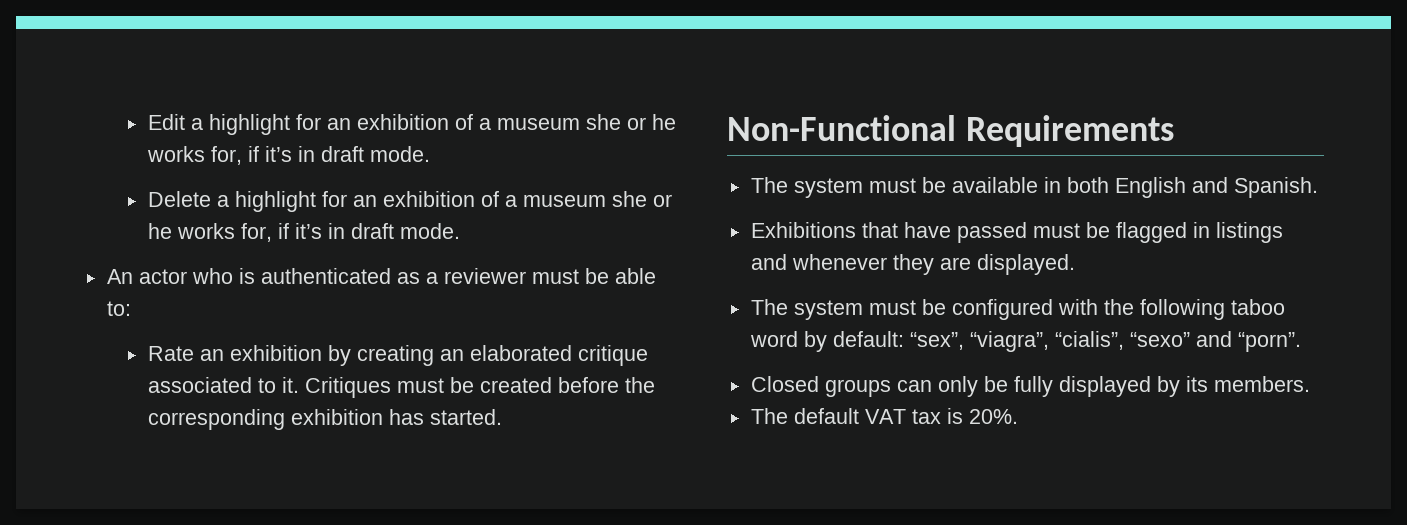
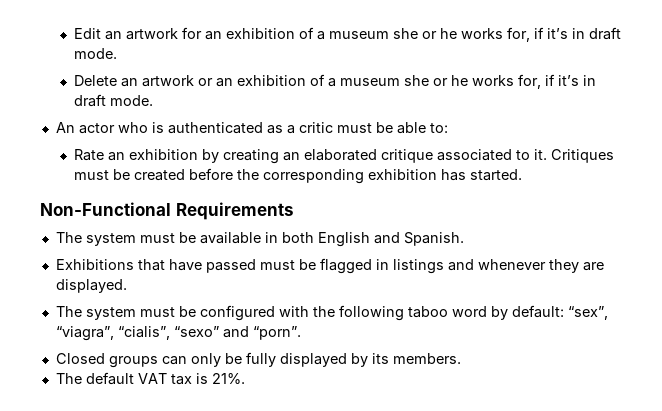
[190,114,290,135] a highlight -> [104,28,178,40] an artwork
[216,191,347,212] a highlight for -> [120,75,213,87] an artwork or
[443,268,526,284] reviewer -> [298,122,333,133] critic
[968,409,1018,424] 20%. -> [211,373,245,384] 21%.

